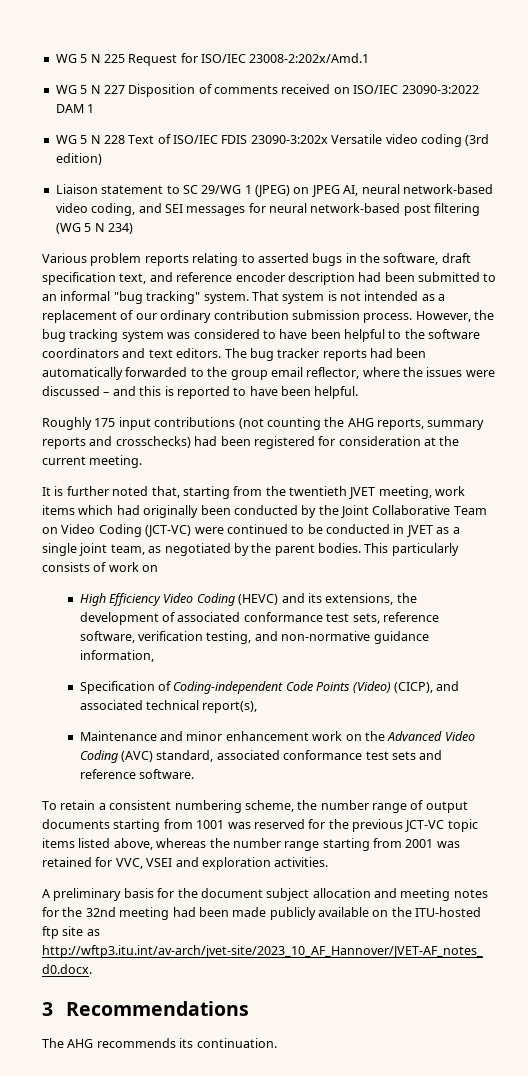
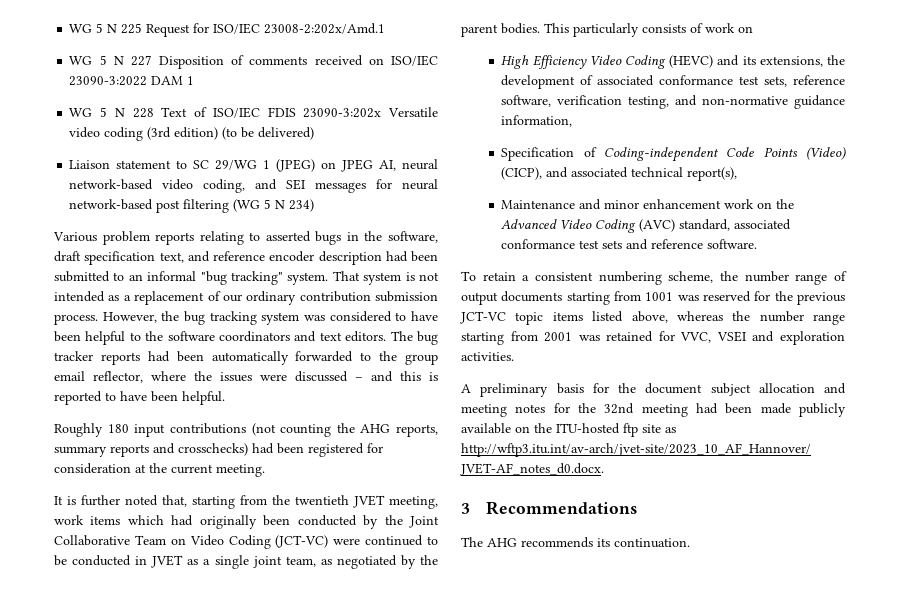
(102, 159) none -> [222,127,315,140] (to be delivered)
[94,418,116,427] 175 -> [107,424,129,433] 180

